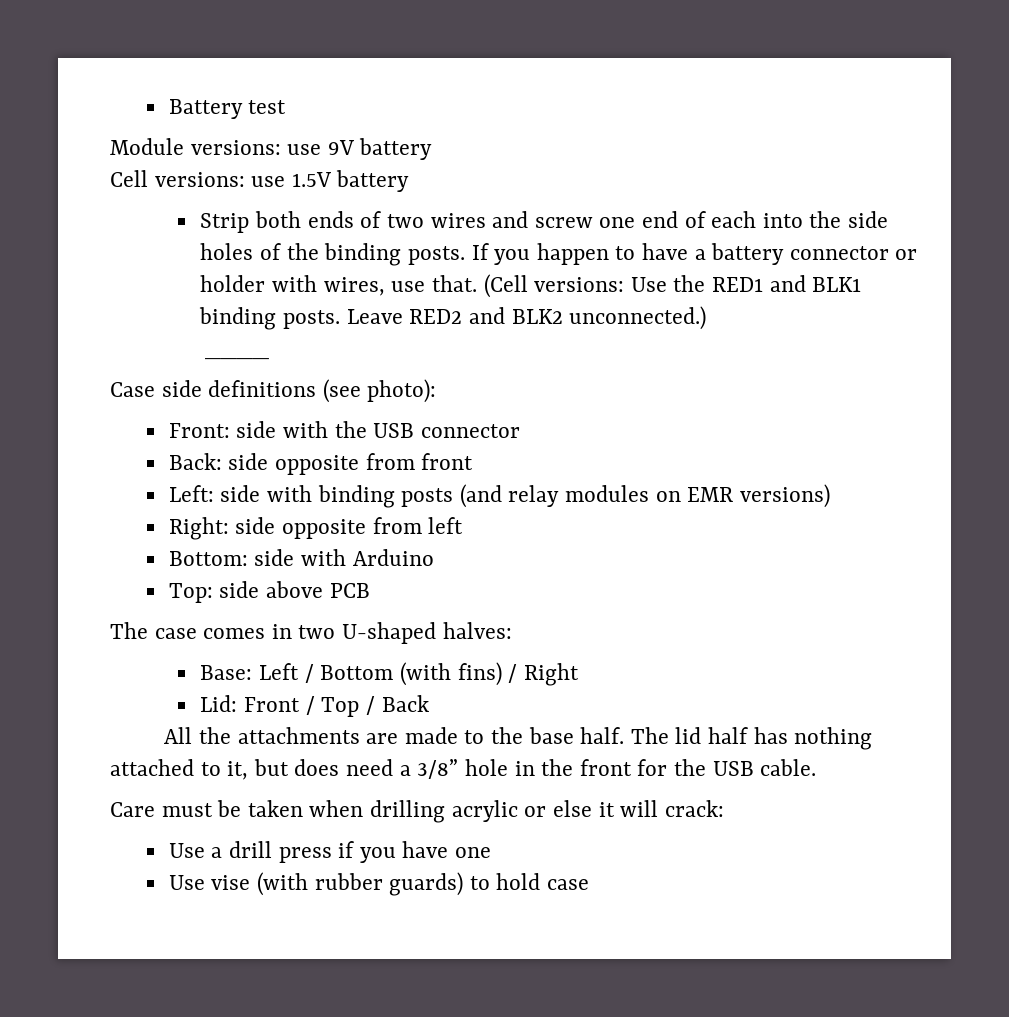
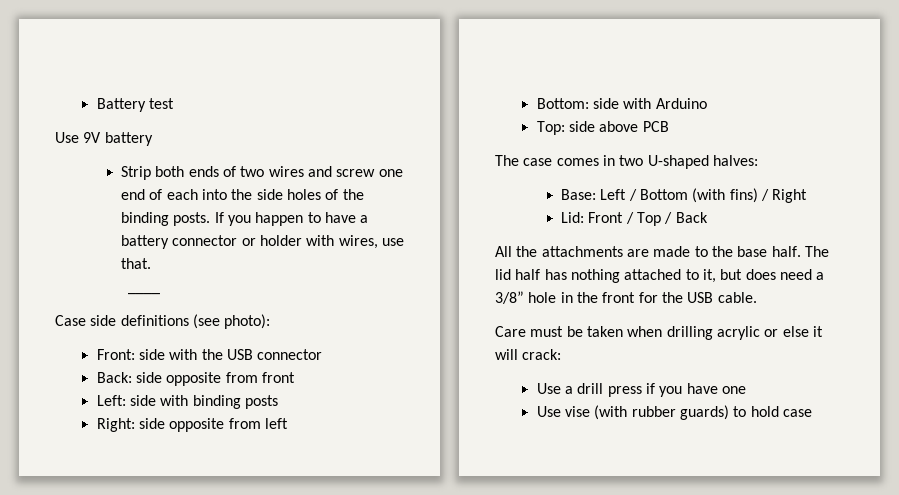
[110,138,322,155] Module versions: use -> [55,132,79,143] Use
[110,170,410,192] // Cell versions: use 1.5V battery -> (153, 139) none
[483,274,862,298] [199,306,707,330] (Cell versions: Use the RED1 and BLK1 binding posts. Leave RED2 and BLK2 unconnected.) -> (152, 263) none
[459,484,830,508] (and relay modules on EMR versions) -> (279, 402) none

